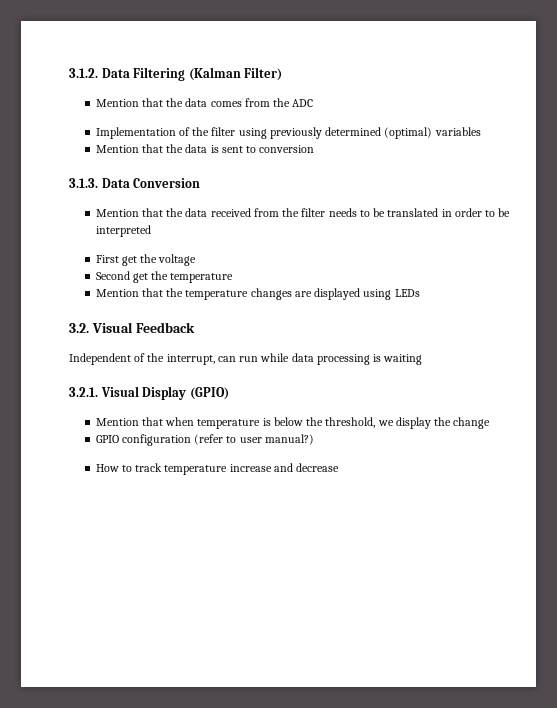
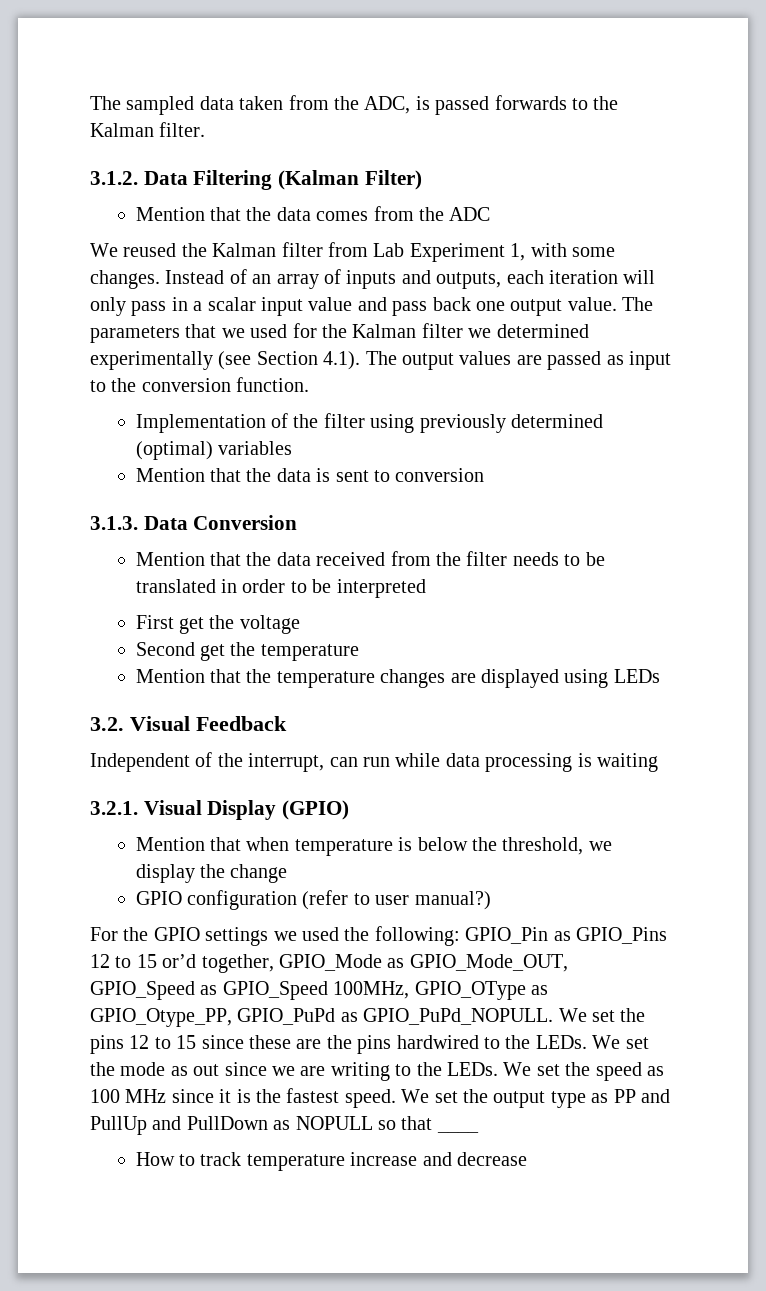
(69, 73) none -> [90,95,619,115] [90,122,206,137] The sampled data taken from the ADC, is passed forwards to the Kalman filter. //
(314, 103) none -> [90,242,615,262] [90,269,656,289] [90,297,654,316] [90,323,589,343] [90,351,671,370] [90,377,310,392] // We reused the Kalman filter from Lab Experiment 1, with some changes. Instead of an array of inputs and outputs, each iteration will only pass in a scalar input value and pass back one output value. The parameters that we used for the Kalman filter we determined experimentally (see Section 4.1). The output values are passed as input to the conversion function.
(314, 439) none -> [90,926,667,946] [90,954,568,973] [90,981,548,1000] [90,1008,646,1027] [90,1035,649,1054] [90,1062,664,1081] [90,1088,670,1108] [90,1116,433,1135] [436,1130,479,1133] // For the GPIO settings we used the following: GPIO_Pin as GPIO_Pins 12 to 15 or’d together, GPIO_Mode as GPIO_Mode_OUT, GPIO_Speed as GPIO_Speed 100MHz, GPIO_OType as GPIO_Otype_PP, GPIO_PuPd as GPIO_PuPd_NOPULL. We set the pins 12 to 15 since these are the pins hardwired to the LEDs. We set the mode as out since we are writing to the LEDs. We set the speed as 100 MHz since it is the fastest speed. We set the output type as PP and PullUp and PullDown as NOPULL so that ____

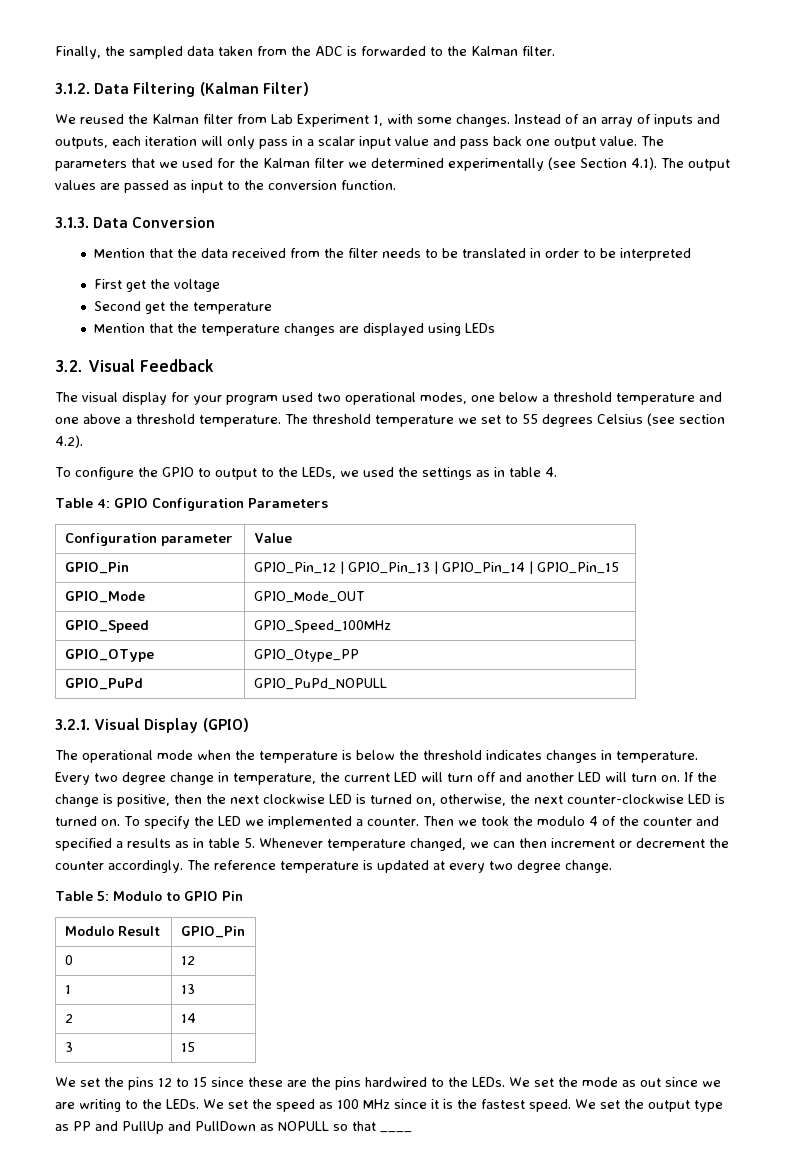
[90,96,121,110] The -> [55,46,125,59] Finally, the
[364,95,567,115] ADC, is passed forwards -> [315,46,426,56] ADC is forwarded
[135,206,491,221] // Mention that the data comes from the ADC -> (309, 89) none
[135,413,603,433] [135,441,292,460] [135,468,485,482] // Implementation of the filter using previously determined (optimal) variables // Mention that the data is sent to conversion -> (396, 185) none
[90,752,658,772] [90,800,350,820] [135,837,612,856] [135,864,288,883] [135,890,491,910] [90,926,667,946] [90,954,568,973] [90,981,548,1000] [90,1008,554,1027] Independent of the interrupt, can run while data processing is waiting // 3.2.1. Visual Display (GPIO) // Mention that when temperature is below the threshold, we display the change // GPIO configuration (refer to user manual?) // For the GPIO settings we used the following: GPIO_Pin as GPIO_Pins 12 to 15 or’d together, GPIO_Mode as GPIO_Mode_OUT, GPIO_Speed as GPIO_Speed 100MHz, GPIO_OType as GPIO_Otype_PP, GPIO_PuPd as GPIO_PuPd_NOPULL. -> [55,392,722,405] [55,413,725,427] [55,435,83,448] [55,467,557,480] [55,498,328,511] [64,533,233,546] [253,533,292,543] [64,562,129,574] [253,561,619,574] [64,591,145,603] [253,591,364,603] [64,620,149,633] [253,620,391,633] [64,649,154,662] [253,649,359,662] [64,678,143,690] [253,678,387,690] [55,718,249,733] [55,750,698,763] [55,772,717,785] [55,794,725,807] [55,816,719,829] [55,838,729,851] [55,860,612,873] [55,891,243,901] [64,926,160,936] [180,926,245,938] [64,955,73,965] [180,956,195,965] [64,985,71,994] [180,984,195,994] [64,1014,73,1023] [180,1013,196,1023] [64,1042,73,1052] [180,1042,195,1052] The visual display for your program used two operational modes, one below a threshold temperature and one above a threshold temperature. The threshold temperature we set to 55 degrees Celsius (see section 4.2). // To configure the GPIO to output to the LEDs, we used the settings as in table 4. // Table 4: GPIO Configuration Parameters // Configuration parameter | Value // GPIO_Pin | GPIO_Pin_12 | GPIO_Pin_13 | GPIO_Pin_14 | GPIO_Pin_15 // GPIO_Mode | GPIO_Mode_OUT // GPIO_Speed | GPIO_Speed_100MHz // GPIO_OType | GPIO_Otype_PP // GPIO_PuPd | GPIO_PuPd_NOPULL // 3.2.1. Visual Display (GPIO) // The operational mode when the temperature is below the threshold indicates changes in temperature. Every two degree change in temperature, the current LED will turn off and another LED will turn on. If the change is positive, then the next clockwise LED is turned on, otherwise, the next counter-clockwise LED is turned on. To specify the LED we implemented a counter. Then we took the modulo 4 of the counter and specified a results as in table 5. Whenever temperature changed, we can then increment or decrement the counter accordingly. The reference temperature is updated at every two degree change. // Table 5: Modulo to GPIO Pin // Modulo Result | GPIO_Pin // 0 | 12 // 1 | 13 // 2 | 14 // 3 | 15 //
[135,1152,527,1171] // How to track temperature increase and decrease -> (412, 1132) none

